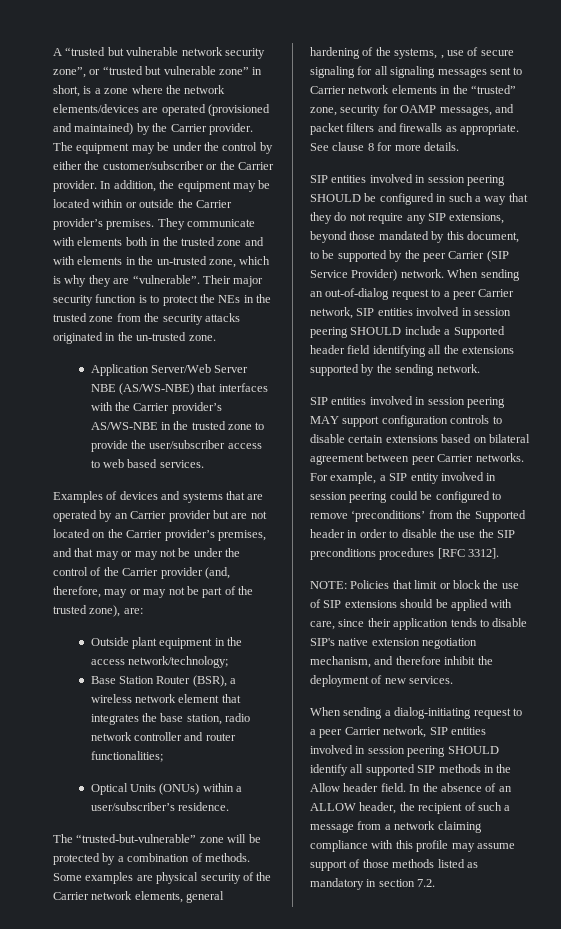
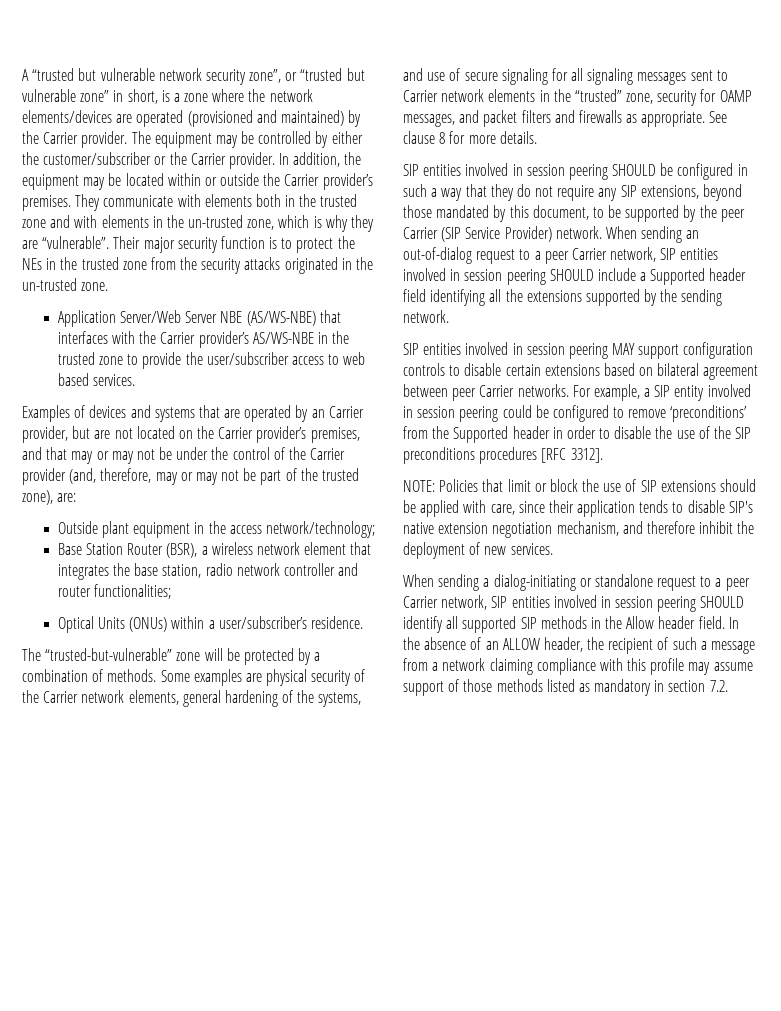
[172,142,258,151] under the control -> [258,131,312,144] controlled
[168,510,211,522] provider -> [22,426,68,443] provider,
[440,55,444,59] , -> [403,68,423,81] and
(476, 535) none -> [698,426,710,439] of
(472, 713) none -> [579,574,653,587] or standalone

